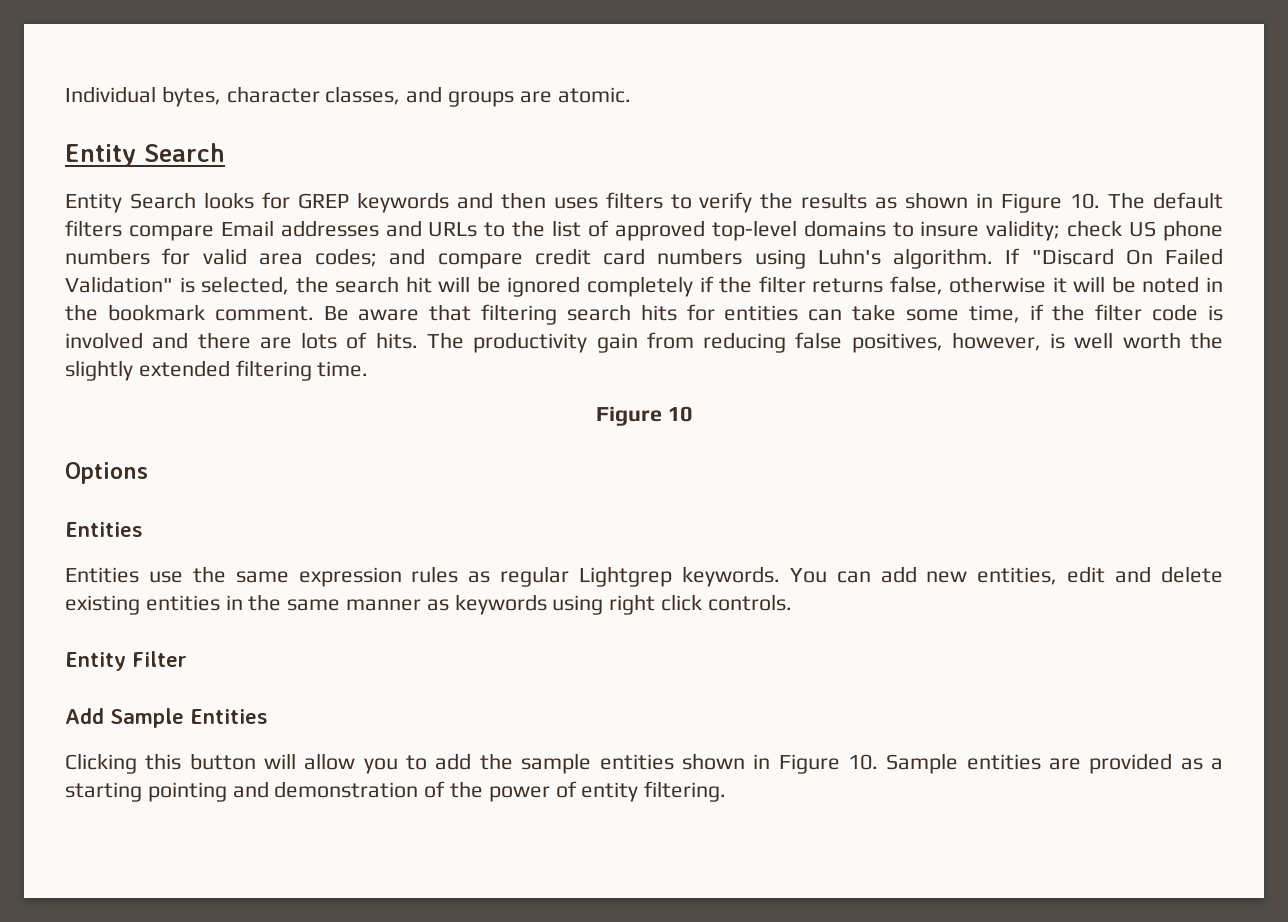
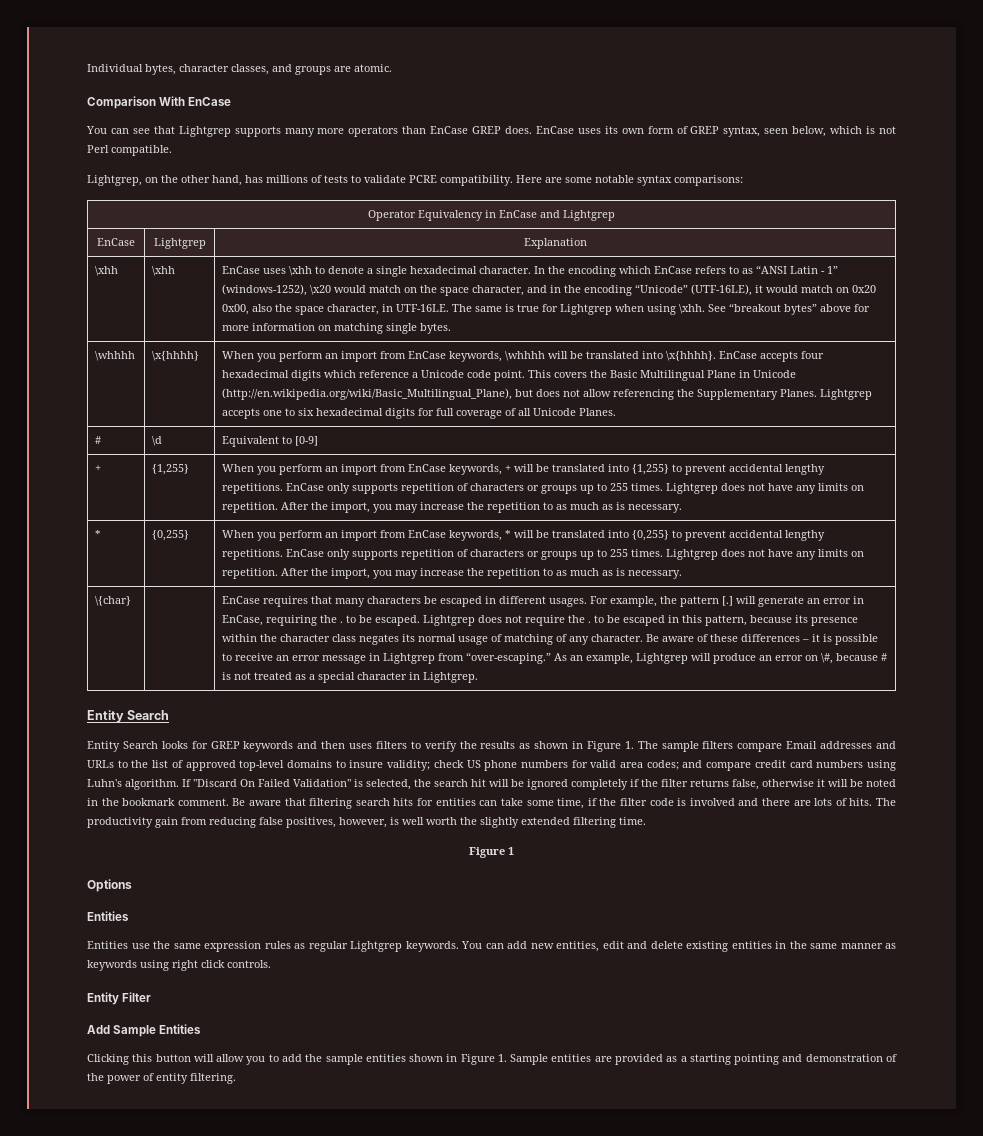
(631, 95) none -> [87,96,232,109] [86,126,896,137] [87,145,172,156] [87,175,743,186] [368,210,615,221] [97,238,135,246] [153,238,206,249] [523,238,587,249] [95,266,119,276] [152,266,176,276] [222,265,839,277] [222,284,877,296] [222,303,871,315] [222,323,452,334] [95,351,136,361] [152,351,200,361] [222,351,825,362] [222,370,797,381] [222,388,873,400] [222,408,617,419] [95,436,102,444] [152,436,163,446] [222,436,319,447] [95,465,102,472] [152,464,190,475] [222,464,826,475] [222,483,865,494] [222,502,683,513] [95,530,102,538] [152,530,190,541] [222,530,826,541] [222,549,865,560] [222,568,683,579] [95,596,132,606] [222,596,865,607] [222,615,859,626] [222,634,879,645] [222,652,888,664] [222,672,479,683] // Comparison With EnCase // You can see that Lightgrep supports many more operators than EnCase GREP does. EnCase uses its own form of GREP syntax, seen below, which is not Perl compatible. // Lightgrep, on the other hand, has millions of tests to validate PCRE compatibility. Here are some notable syntax comparisons: // Operator Equivalency in EnCase and Lightgrep // EnCase | Lightgrep | Explanation // \xhh | \xhh | EnCase uses \xhh to denote a single hexadecimal character. In the encoding which EnCase refers to as “ANSI Latin - 1” (windows-1252), \x20 would match on the space character, and in the encoding “Unicode” (UTF-16LE), it would match on 0x20 0x00, also the space character, in UTF-16LE. The same is true for Lightgrep when using \xhh. See “breakout bytes” above for more information on matching single bytes. // \whhhh | \x{hhhh} | When you perform an import from EnCase keywords, \whhhh will be translated into \x{hhhh}. EnCase accepts four hexadecimal digits which reference a Unicode code point. This covers the Basic Multilingual Plane in Unicode (http://en.wikipedia.org/wiki/Basic_Multilingual_Plane), but does not allow referencing the Supplementary Planes. Lightgrep accepts one to six hexadecimal digits for full coverage of all Unicode Planes. // # | \d | Equivalent to [0-9] // + | {1,255} | When you perform an import from EnCase keywords, + will be translated into {1,255} to prevent accidental lengthy repetitions. EnCase only supports repetition of characters or groups up to 255 times. Lightgrep does not have any limits on repetition. After the import, you may increase the repetition to as much as is necessary. // * | {0,255} | When you perform an import from EnCase keywords, * will be translated into {0,255} to prevent accidental lengthy repetitions. EnCase only supports repetition of characters or groups up to 255 times. Lightgrep does not have any limits on repetition. After the import, you may increase the repetition to as much as is necessary. // \{char} | | EnCase requires that many characters be escaped in different usages. For example, the pattern [.] will generate an error in EnCase, requiring the . to be escaped. Lightgrep does not require the . to be escaped in this pattern, because its presence within the character class negates its normal usage of matching of any character. Be aware of these differences – it is possible to receive an error message in Lightgrep from “over-escaping.” As an example, Lightgrep will produce an error on \#, because # is not treated as a special character in Lightgrep.
[1070,192,1224,209] 10. The default -> [624,741,699,752] 1. The sample
[667,406,692,422] 10 -> [508,847,514,855] 1
[847,754,878,770] 10. -> [497,1054,507,1062] 1.

